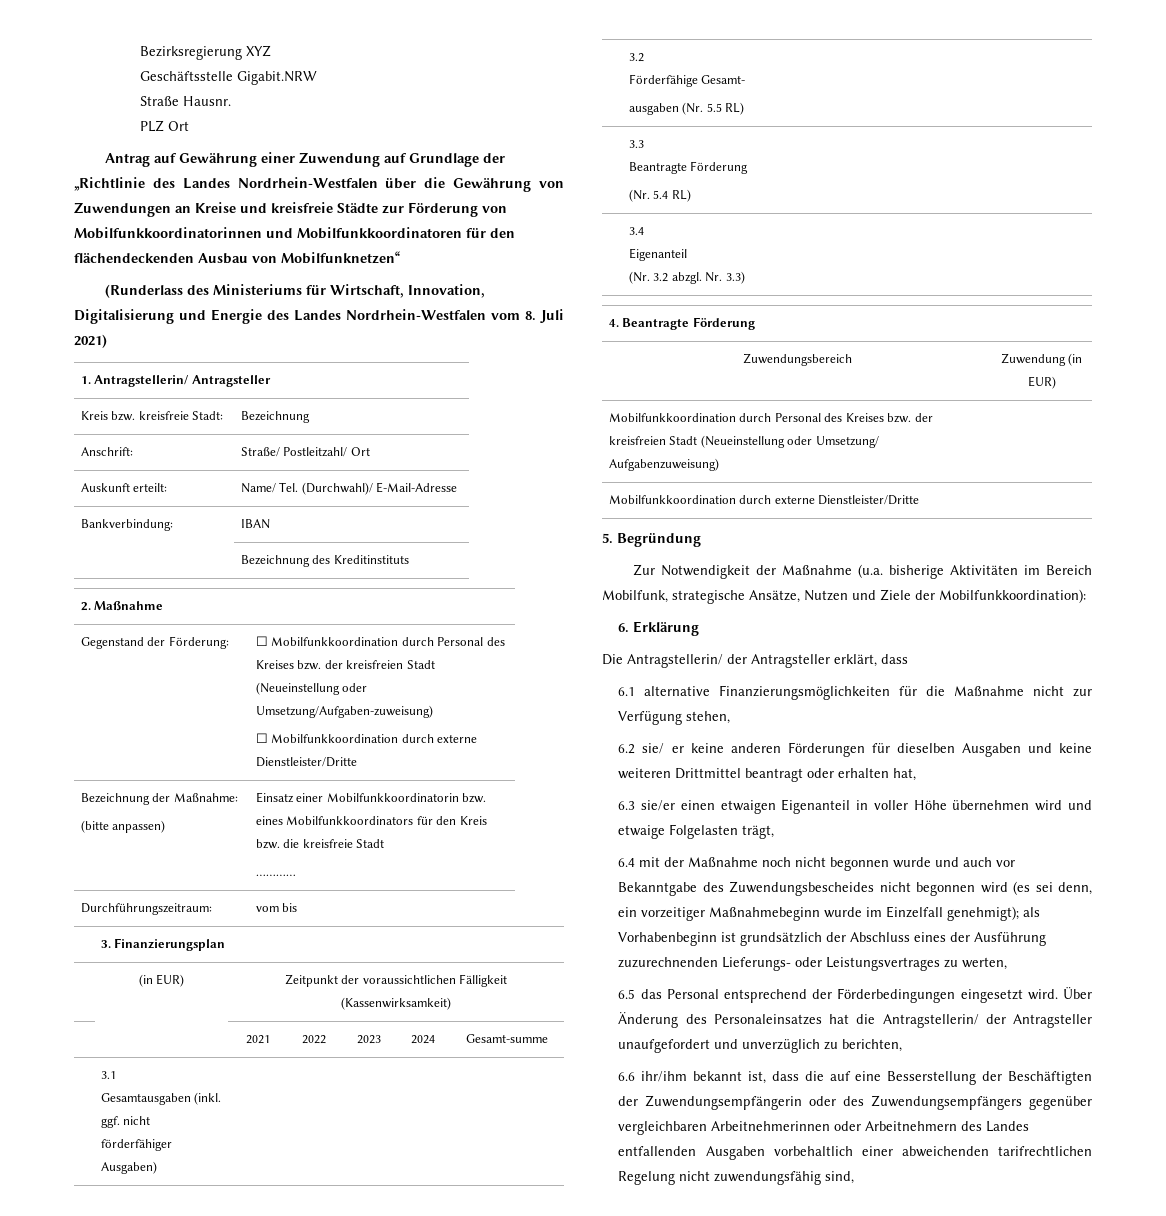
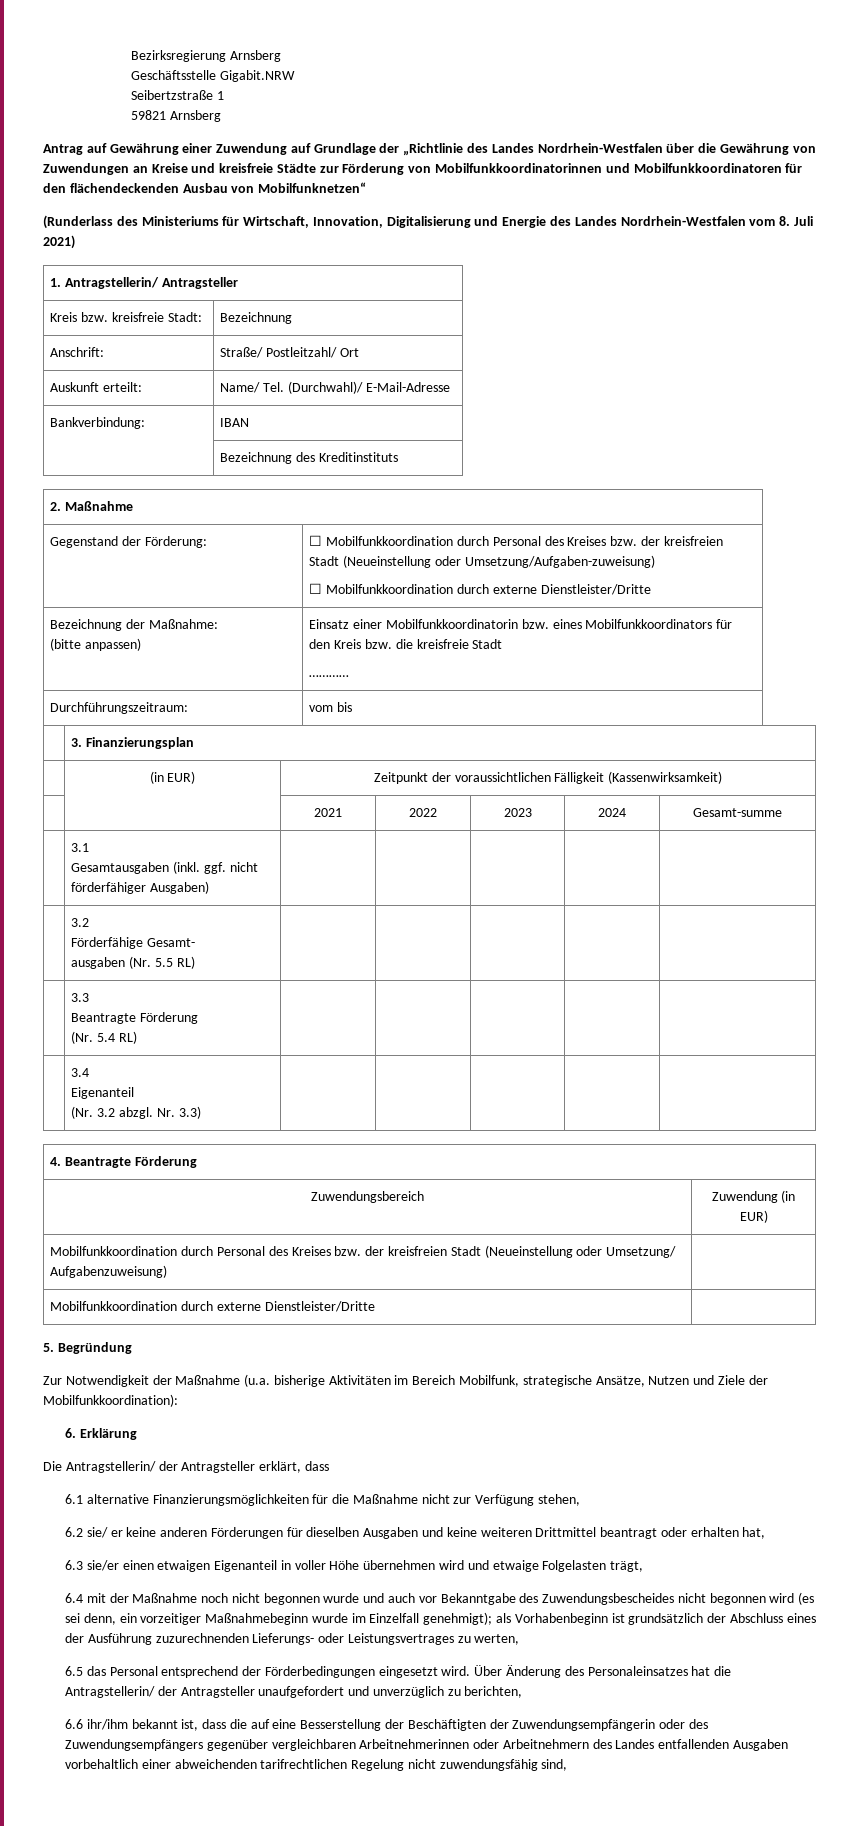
[245,45,271,57] XYZ -> [229,50,281,62] Arnsberg
[139,96,231,107] [139,120,189,132] Straße Hausnr. // PLZ Ort -> [130,90,224,100] [130,110,221,122] Seibertzstraße 1 // 59821 Arnsberg

